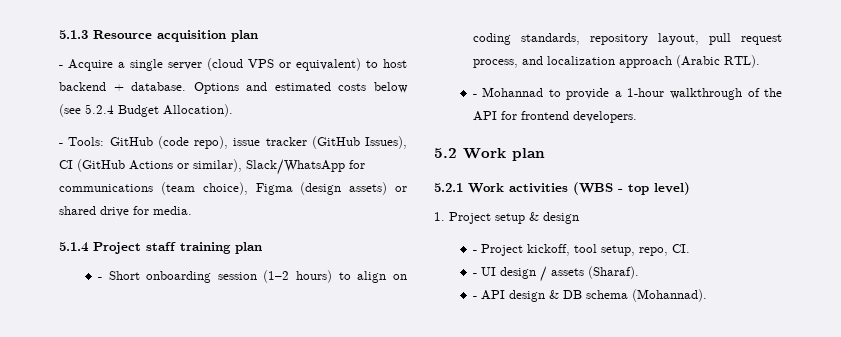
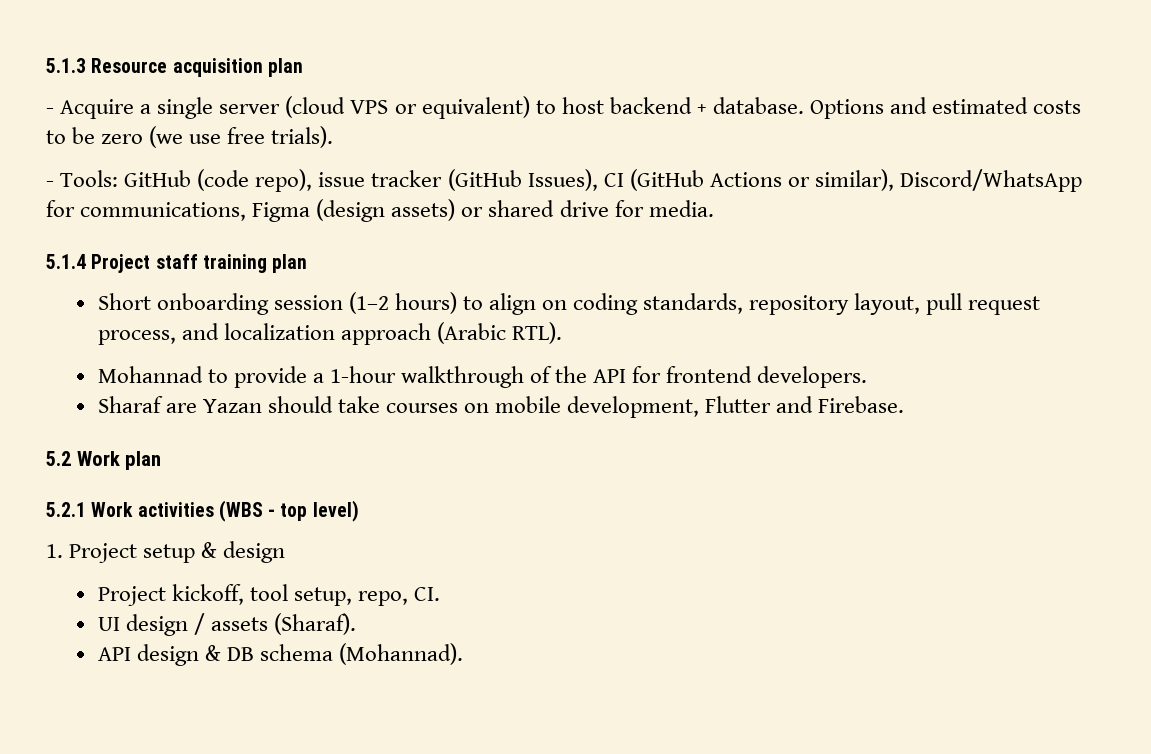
[374,82,408,93] [59,104,233,117] below (see 5.2.4 Budget Allocation). -> [46,126,334,148] to be zero (we use free trials).
[246,159,365,175] [59,182,248,195] Slack/WhatsApp for communications (team choice), -> [900,169,1083,192] [46,200,247,221] Discord/WhatsApp for communications,
[97,277,102,280] - -> (308, 263) none
[472,94,477,97] - -> (562, 333) none
(637, 117) none -> [97,396,905,418] // Sharaf are Yazan should take courses on mobile development, Flutter and Firebase.
[472,250,477,253] - -> (286, 552) none
[472,273,477,276] - -> (440, 594) none
[472,296,477,299] - -> (356, 624) none

